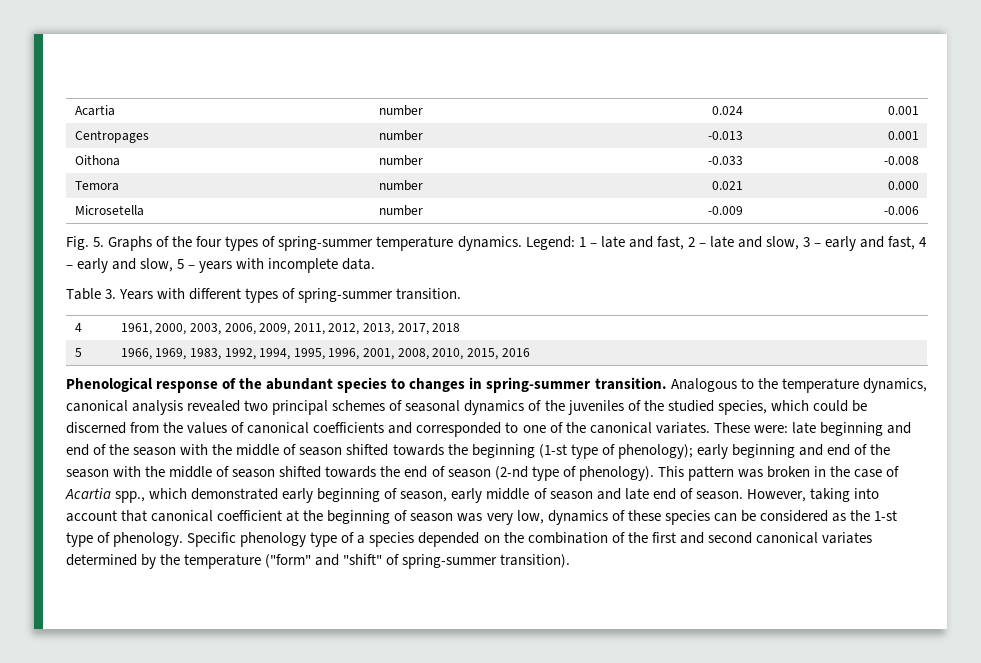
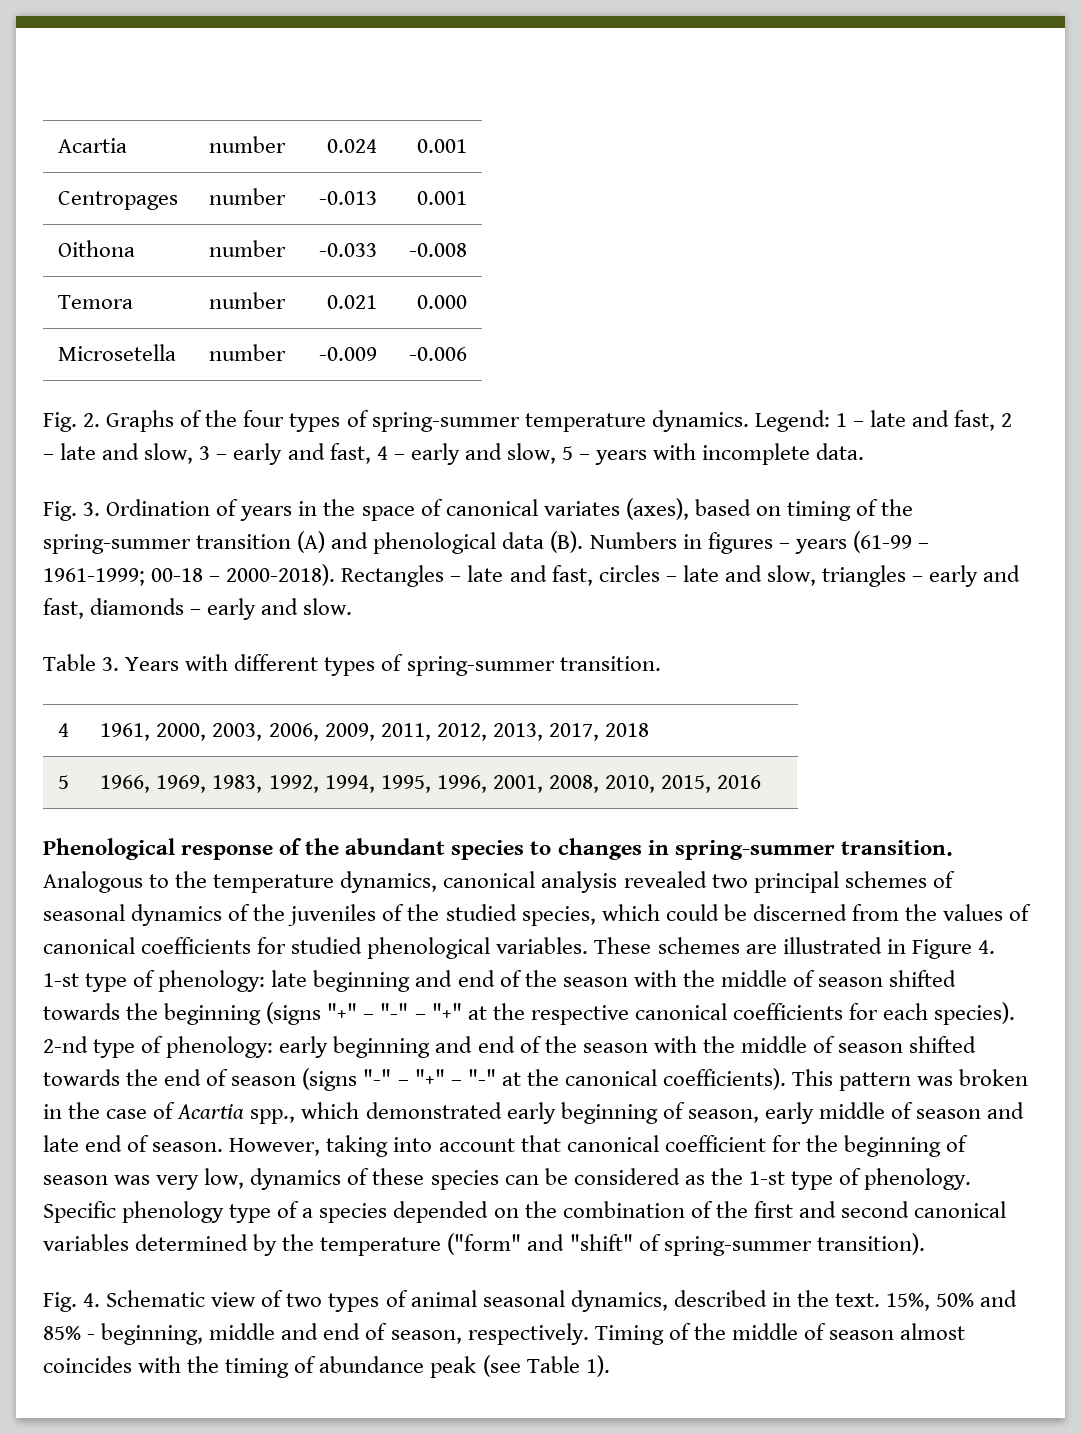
[93,237,105,247] 5. -> [83,413,101,427] 2.
(376, 264) none -> [43,498,914,521] [43,531,929,554] [43,564,1021,587] [43,598,353,620] // Fig. 3. Ordination of years in the space of canonical variates (axes), based on timing of the spring-summer transition (A) and phenological data (B). Numbers in figures – years (61-99 – 1961-1999; 00-18 – 2000-2018). Rectangles – late and fast, circles – late and slow, triangles – early and fast, diamonds – early and slow.
[388,422,788,437] and corresponded to one of the canonical variates. These were: -> [257,937,995,959] [43,970,266,992] for studied phenological variables. These schemes are illustrated in Figure 4. 1-st type of phenology:
[538,444,693,459] (1-st type of phenology); -> [266,1002,1016,1025] [43,1036,274,1058] (signs "+" – "-" – "+" at the respective canonical coefficients for each species). 2-nd type of phenology:
[494,466,654,481] (2-nd type of phenology). -> [302,1068,787,1091] (signs "-" – "+" – "-" at the canonical coefficients).
[286,510,300,522] at -> [771,1135,801,1152] for
[821,532,872,544] variates -> [43,1234,129,1251] variables
(571, 561) none -> [43,1290,1018,1312] [43,1323,966,1345] [43,1355,610,1378] // Fig. 4. Schematic view of two types of animal seasonal dynamics, described in the text. 15%, 50% and 85% - beginning, middle and end of season, respectively. Timing of the middle of season almost coincides with the timing of abundance peak (see Table 1).

